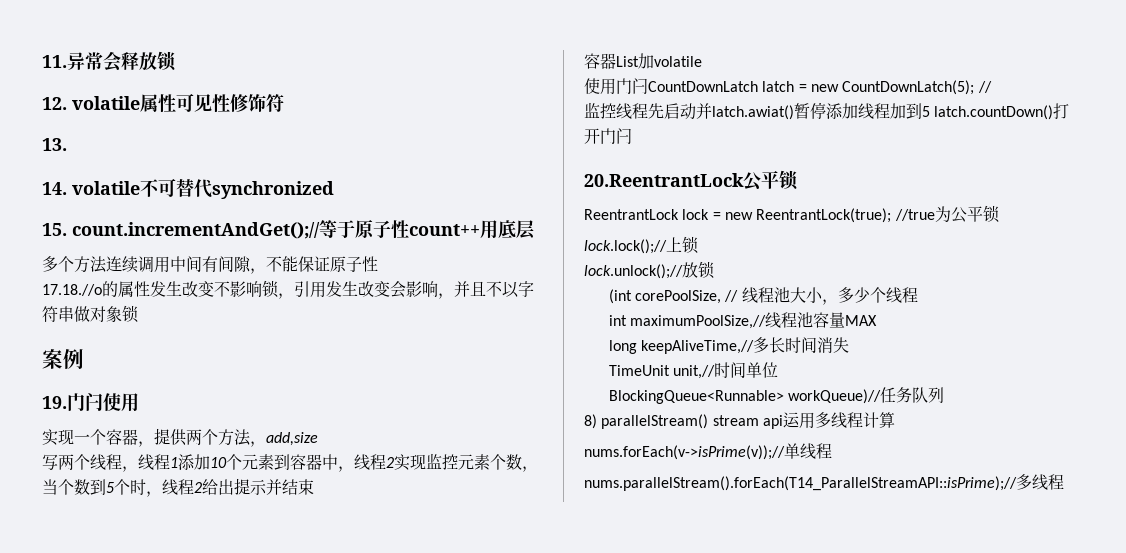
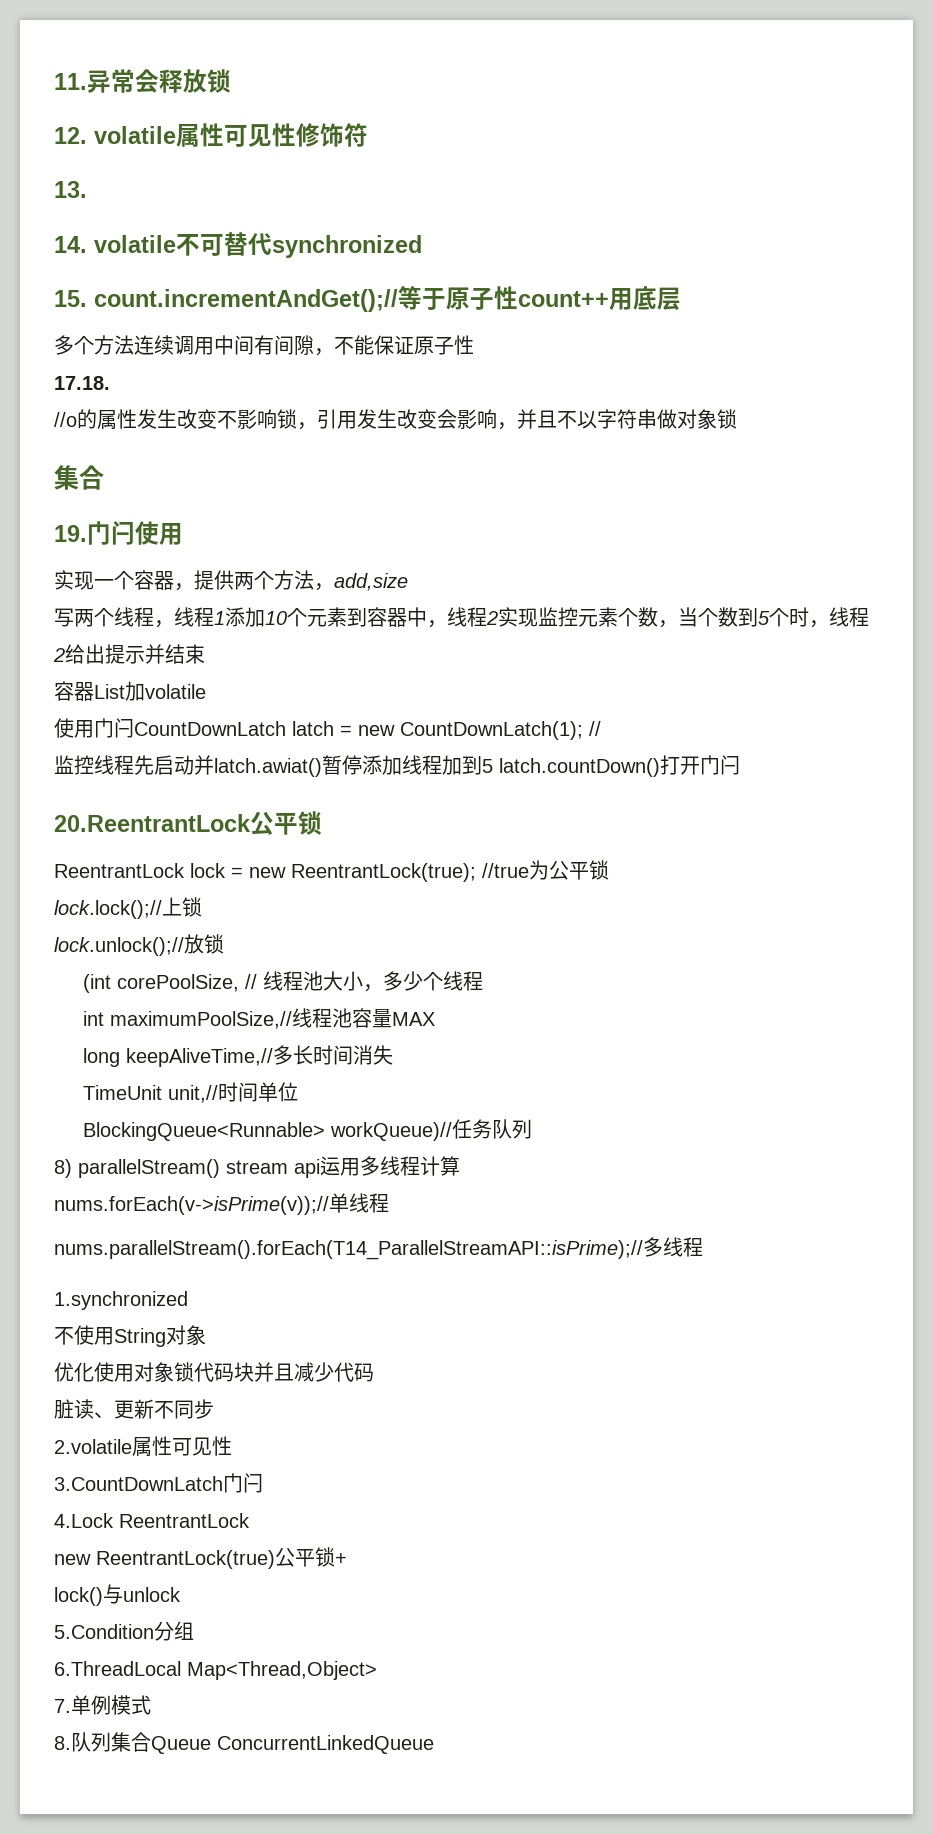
[42,284,102,296] 17.18.//o -> [54,376,110,390] [54,412,77,427] 17.18. // //o
[42,348,84,369] 案例 -> [54,465,104,490] 集合
[842,80,975,95] CountDownLatch(5); -> [400,721,583,740] CountDownLatch(1);
(1064, 482) none -> [54,1291,188,1310] [54,1325,206,1347] [54,1362,374,1382] [54,1399,214,1419] [54,1436,232,1457] [54,1473,263,1493] [54,1513,250,1528] [54,1547,347,1569] [54,1584,181,1606] [54,1621,194,1641] [54,1661,377,1680] [54,1695,151,1715] [54,1732,434,1754] // 1.synchronized // 不使用String对象 // 优化使用对象锁代码块并且减少代码 // 脏读、更新不同步 // 2.volatile属性可见性 // 3.CountDownLatch门闩 // 4.Lock ReentrantLock // new ReentrantLock(true)公平锁+ // lock()与unlock // 5.Condition分组 // 6.ThreadLocal Map<Thread,Object> // 7.单例模式 // 8.队列集合Queue ConcurrentLinkedQueue

